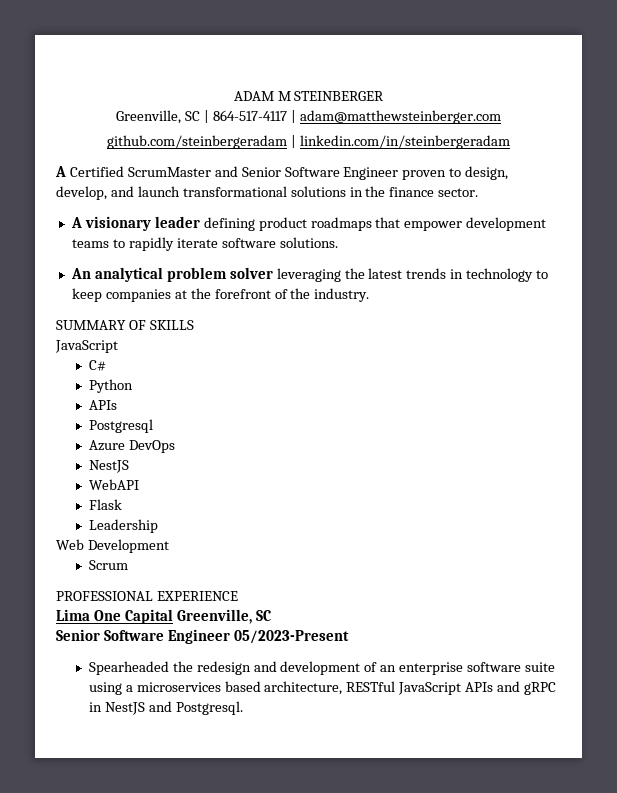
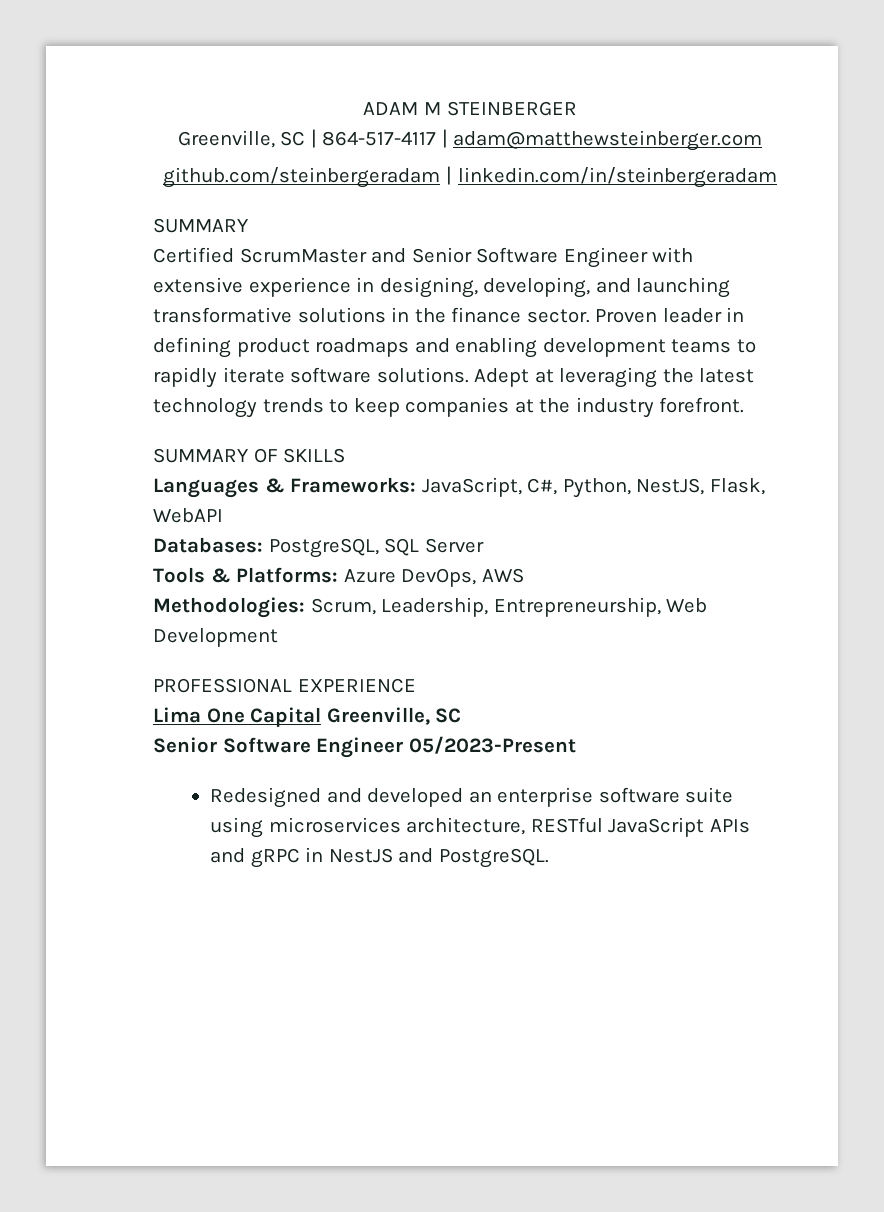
[55,166,66,177] A -> [153,218,249,233] SUMMARY //
[402,166,509,180] [56,186,287,200] proven to design, develop, and launch transformational -> [652,247,694,263] [153,277,731,298] [153,307,292,323] with extensive experience in designing, developing, and launching transformative
[70,216,200,231] // A visionary leader -> [595,307,745,323] Proven leader in
[375,217,463,231] that empower -> [414,337,538,358] and enabling
[70,267,534,282] // An analytical problem solver leveraging the latest trends in technology -> [474,367,755,388] [153,398,324,418] Adept at leveraging the latest technology trends
[214,288,370,302] forefront of the industry. -> [575,397,745,418] industry forefront.
[55,340,118,353] [88,360,106,371] [88,379,133,393] [88,400,117,410] [88,419,153,433] [88,440,175,453] [88,460,129,473] [88,479,139,490] [88,499,122,510] [88,519,158,533] JavaScript // C# // Python // APIs // Postgresql // Azure DevOps // NestJS // WebAPI // Flask // Leadership // -> [153,477,765,498] [153,508,223,523] [153,537,484,558] [153,567,524,587] [153,597,661,618] Languages & Frameworks: JavaScript, C#, Python, NestJS, Flask, WebAPI // Databases: PostgreSQL, SQL Server // Tools & Platforms: Azure DevOps, AWS // Methodologies: Scrum, Leadership, Entrepreneurship,
[88,560,128,570] // Scrum -> (278, 637) none
[88,661,378,675] Spearheaded the redesign and development of -> [210,787,464,808] Redesigned and developed
[125,681,261,692] a microservices based -> [268,817,401,833] microservices
[175,701,243,715] Postgresql. -> [438,848,549,868] PostgreSQL.

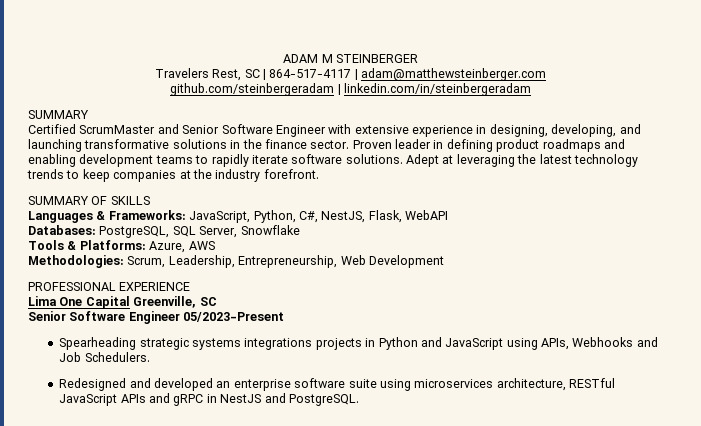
[177,130,275,148] Greenville, -> [154,68,242,81] Travelers Rest,
[527,478,631,498] C#, Python, -> [253,210,318,223] Python, C#,
[424,538,484,553] Server -> [199,225,300,238] Server, Snowflake
[343,568,477,587] Azure DevOps, -> [149,241,186,253] Azure,
(576, 745) none -> [59,337,658,350] [59,352,150,362] // Spearheading strategic systems integrations projects in Python and JavaScript using APIs, Webhooks and Job Schedulers.

